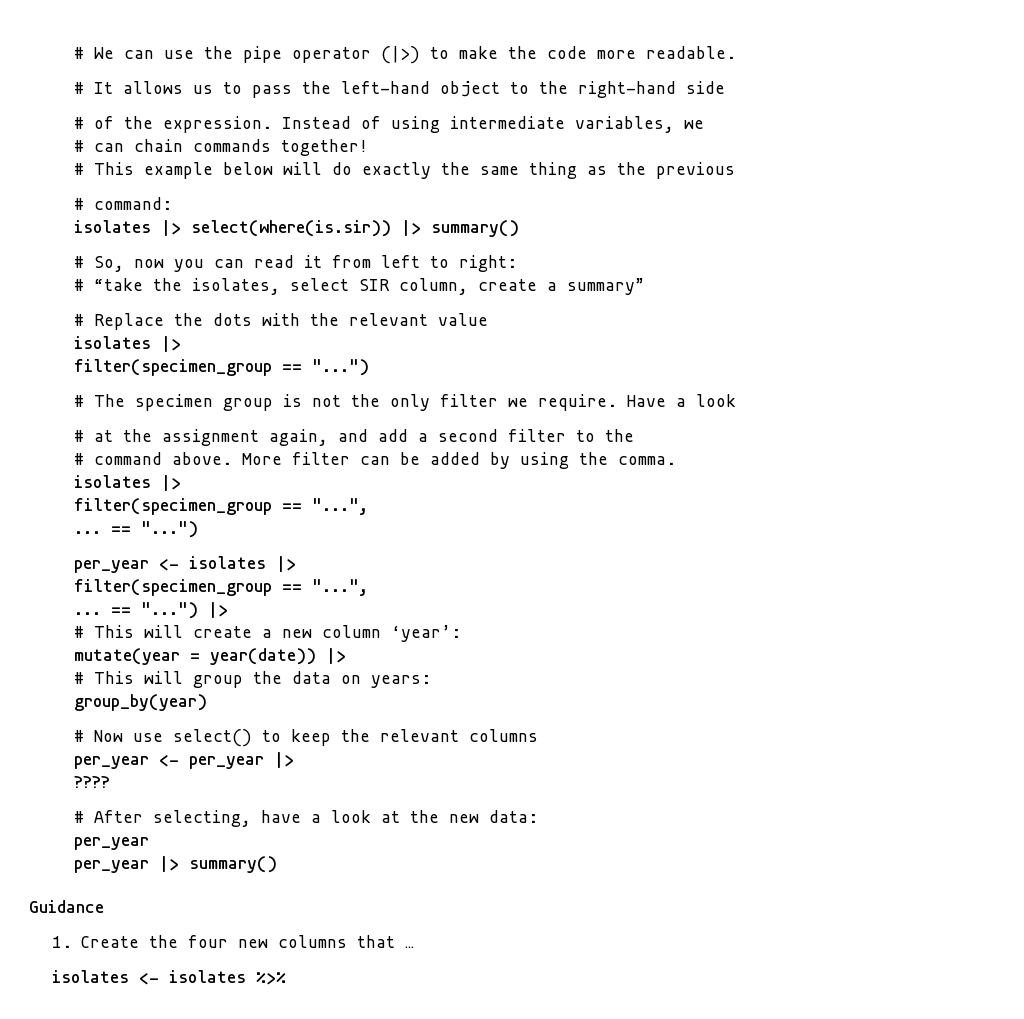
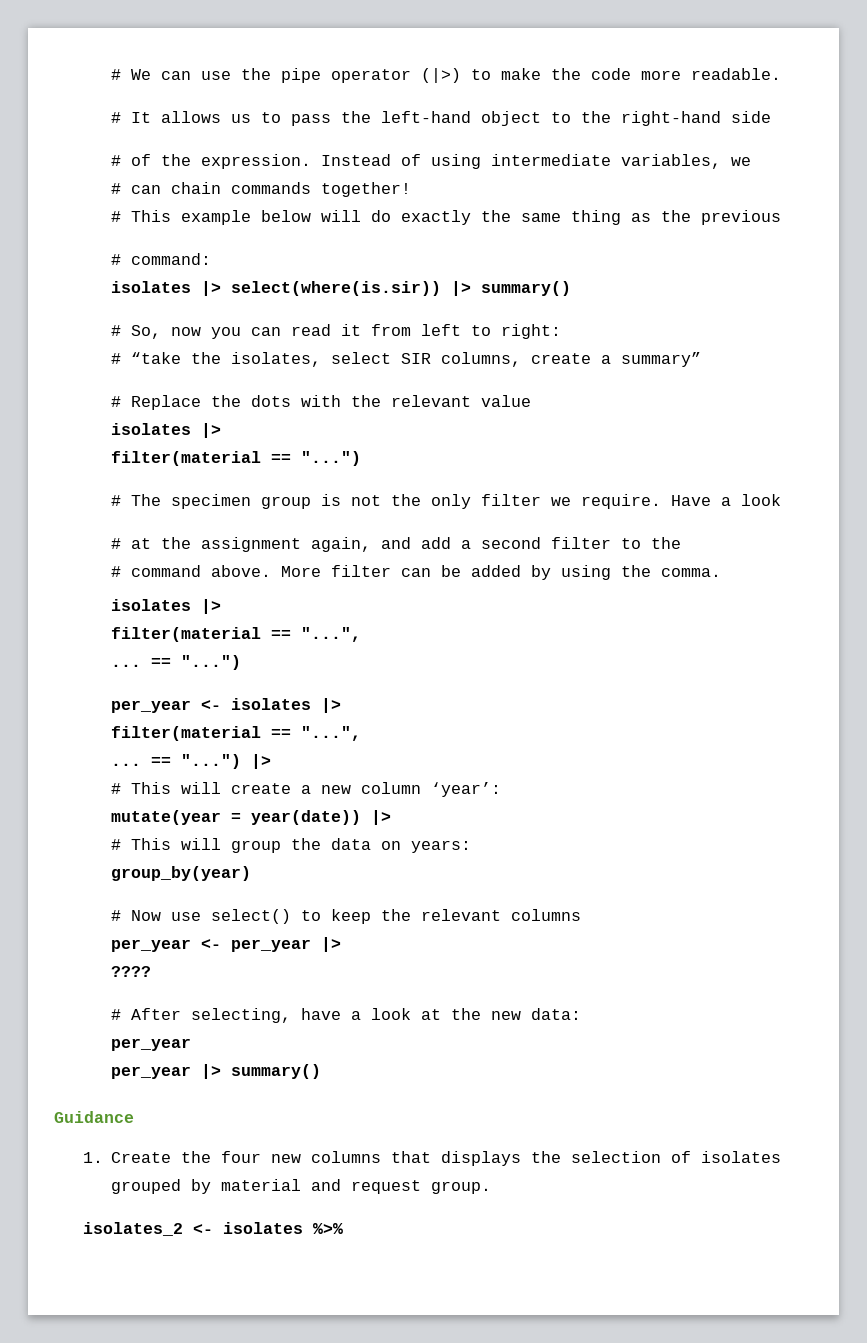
[399,278,469,295] column, -> [441,352,522,367] columns,
[74,359,273,376] filter(specimen_group -> [111,451,262,466] filter(material
[74,498,273,515] filter(specimen_group -> [111,627,262,642] filter(material
[74,579,273,596] filter(specimen_group -> [111,726,262,741] filter(material
[405,946,415,948] [51,970,129,983] … // isolates -> [441,1151,782,1166] [111,1179,492,1194] [82,1222,183,1236] displays the selection of isolates grouped by material and request group. // isolates_2

